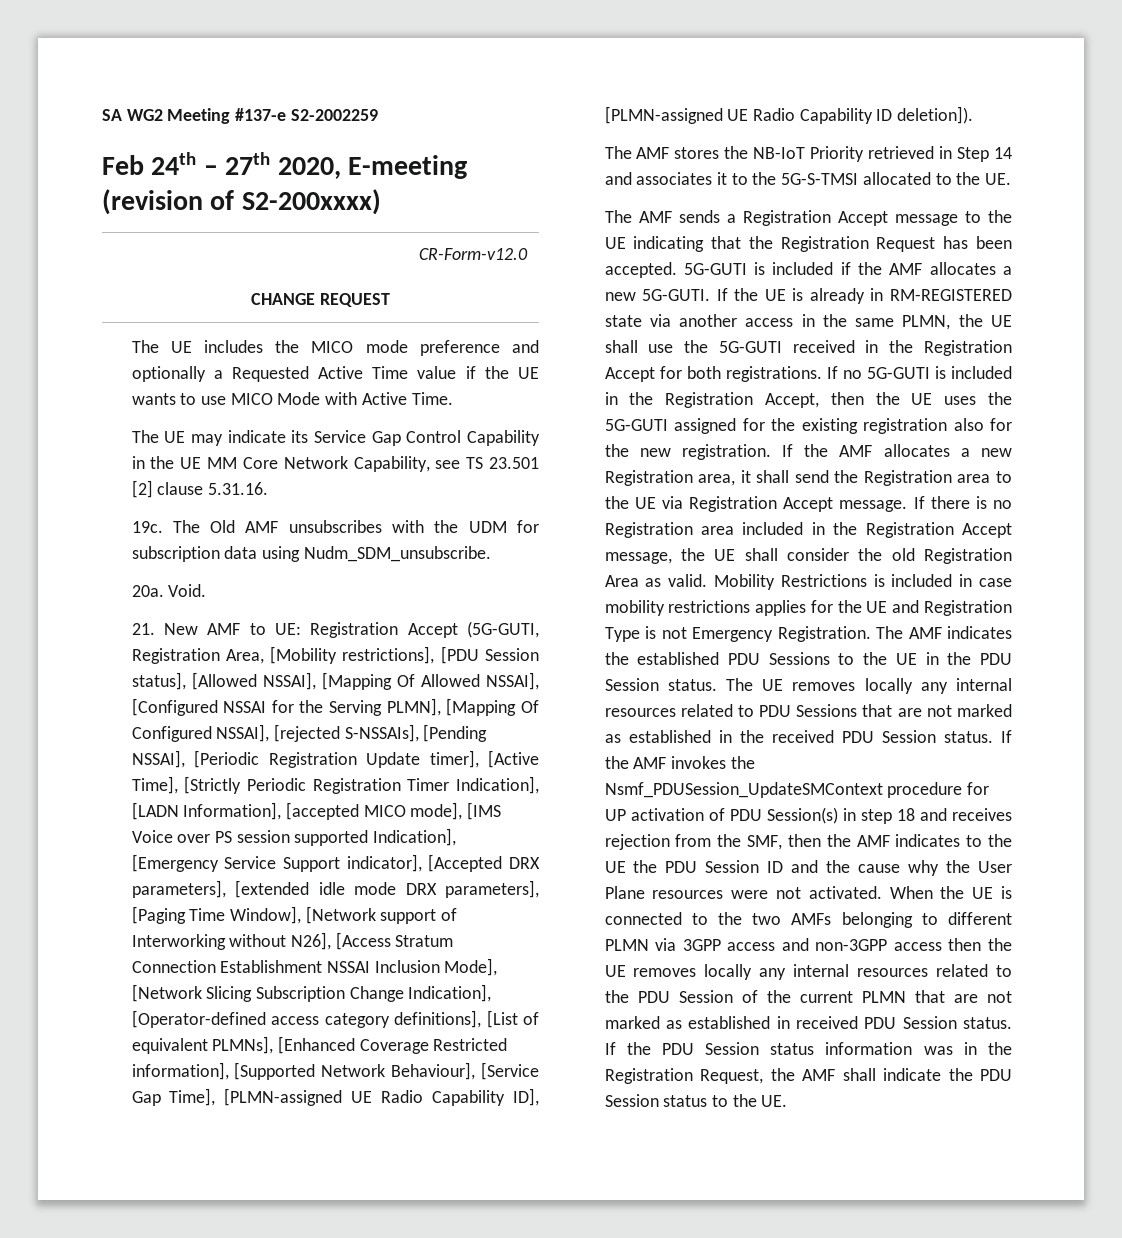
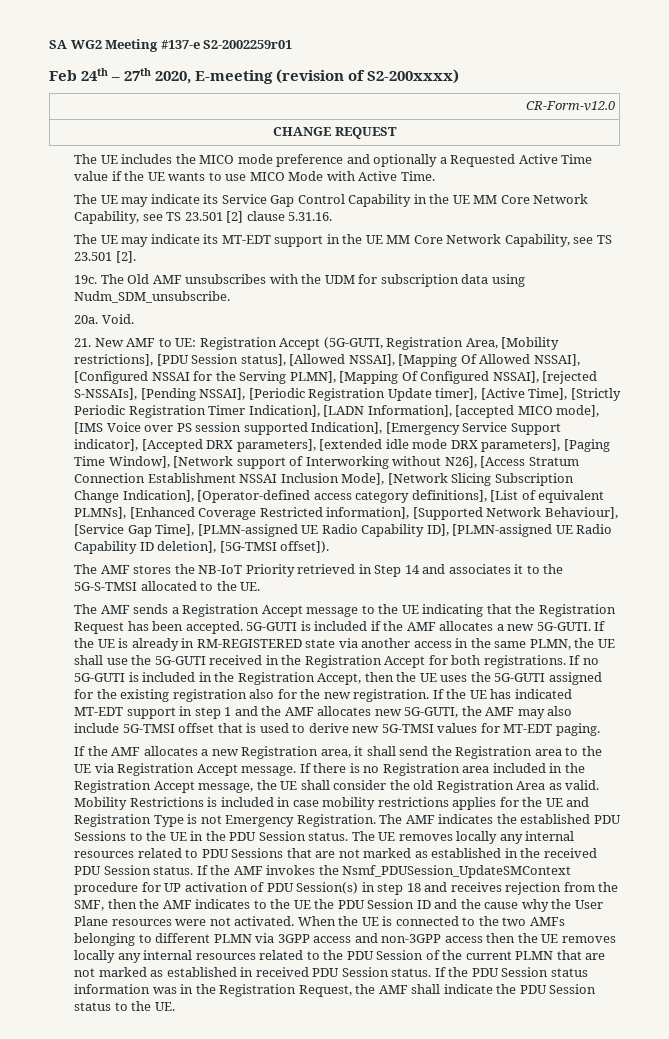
[290,109,378,121] S2-2002259 -> [203,40,293,49] S2-2002259r01
(268, 488) none -> [74,234,612,247] [74,251,136,263] // The UE may indicate its MT-EDT support in the UE MM Core Network Capability, see TS 23.501 [2].
[897,106,974,124] deletion]). -> [157,541,330,553] deletion], [5G-TMSI offset]).
(829, 450) none -> [469,689,572,699] [74,706,573,719] [74,723,600,736] [74,746,108,756] UE has indicated MT-EDT support in step 1 and the AMF allocates new 5G-GUTI, the AMF may also include 5G-TMSI offset that is used to derive new 5G-TMSI values for MT-EDT paging. // If the

